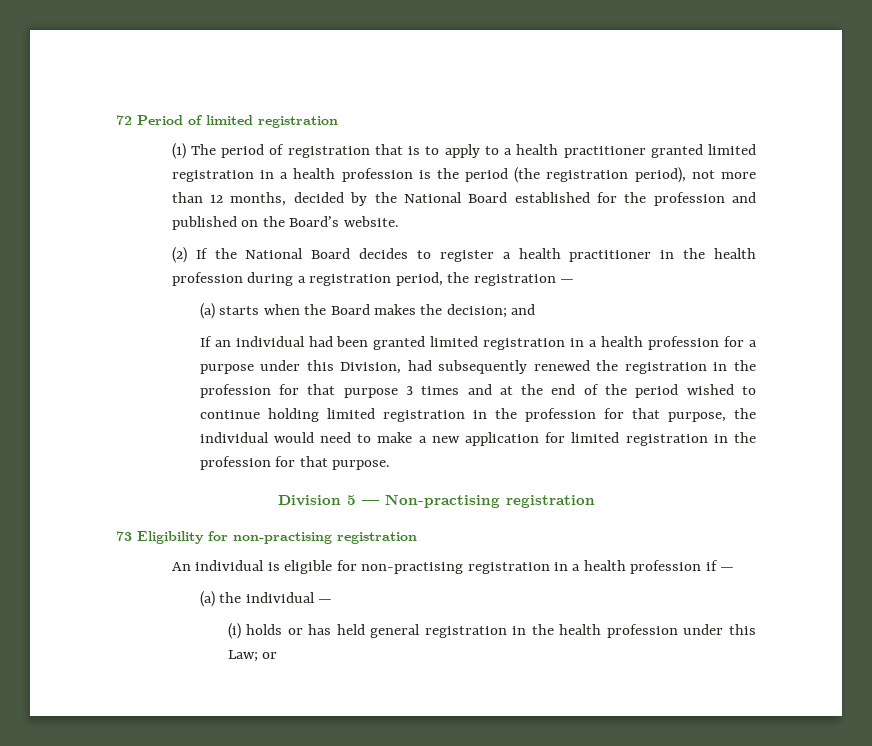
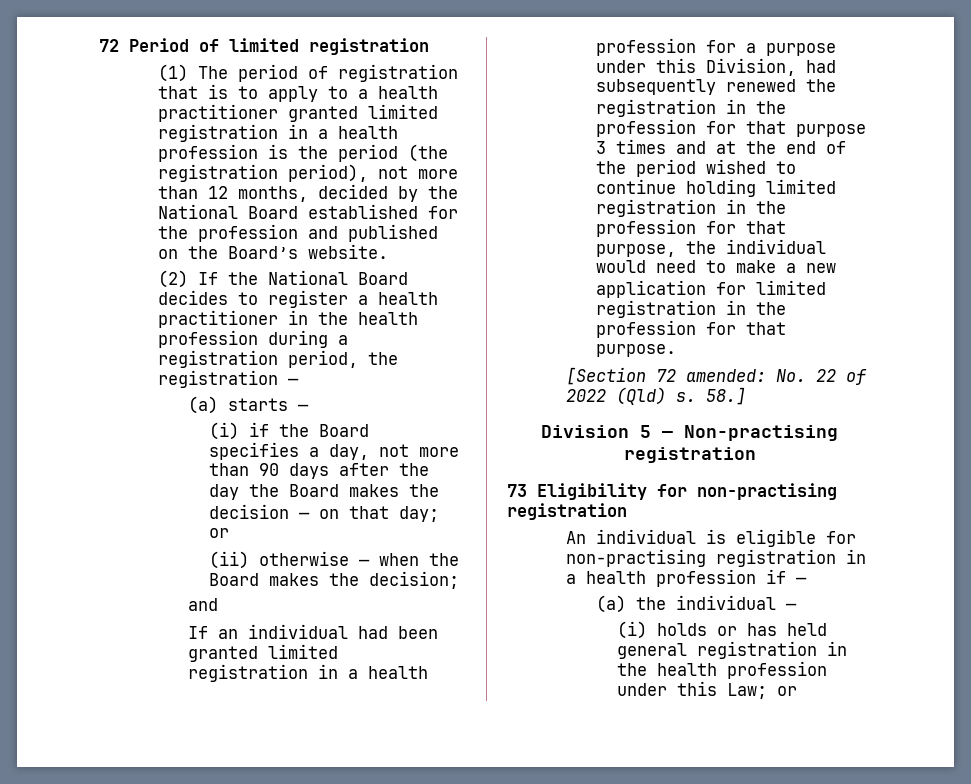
(260, 310) none -> [298,404,310,411] [208,422,369,440] [208,442,459,460] [208,463,429,479] [208,484,439,500] [208,504,439,522] [208,528,229,538] [208,551,370,569] — // (i) if the Board specifies a day, not more than 90 days after the day the Board makes the decision — on that day; or // (ii) otherwise —
(507, 311) none -> (459, 580) //
(391, 465) none -> [566,367,868,385] [566,387,747,405] // [Section 72 amended: No. 22 of 2022 (Qld) s. 58.]

